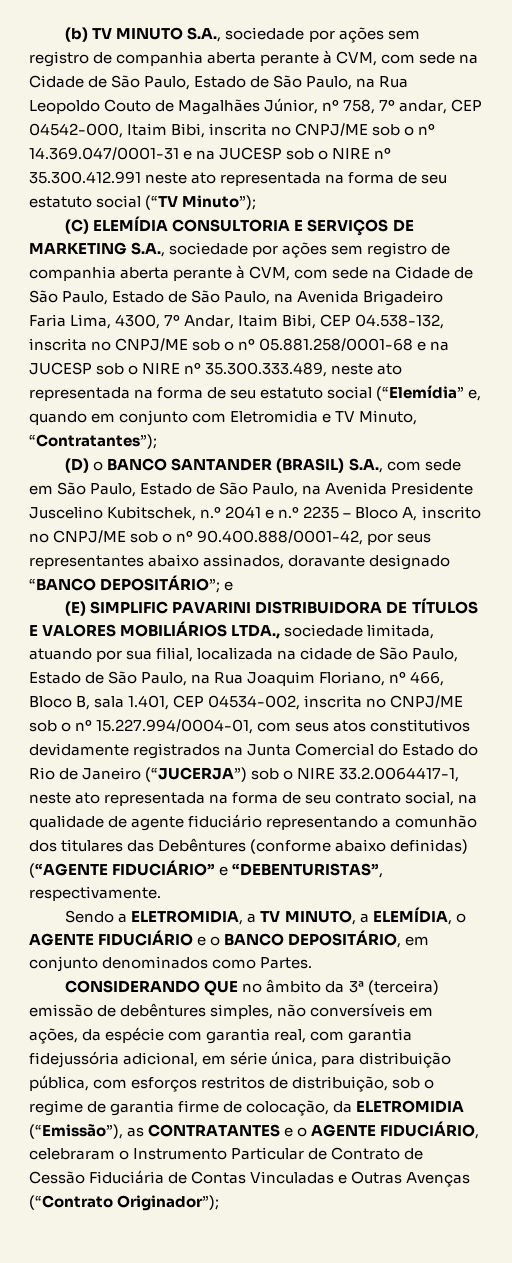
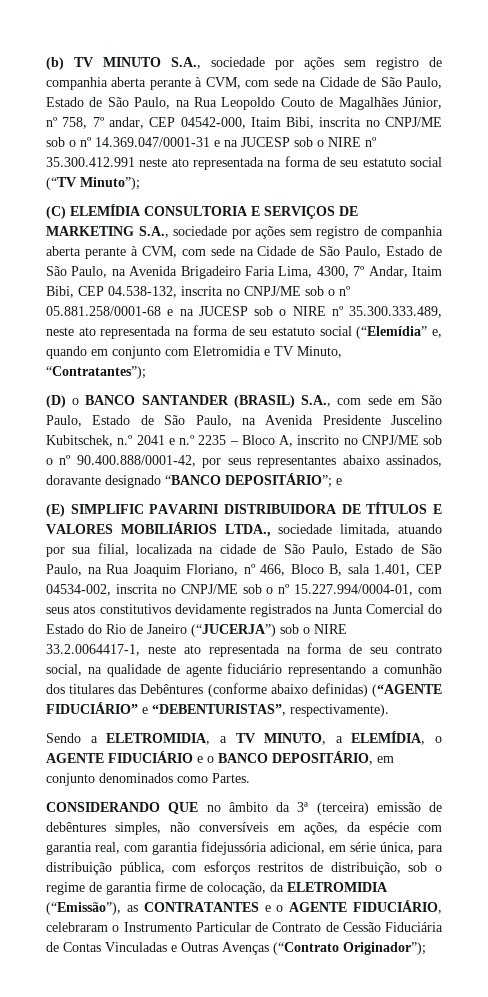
[29,886,161,901] respectivamente. -> [290,704,389,717] respectivamente).

